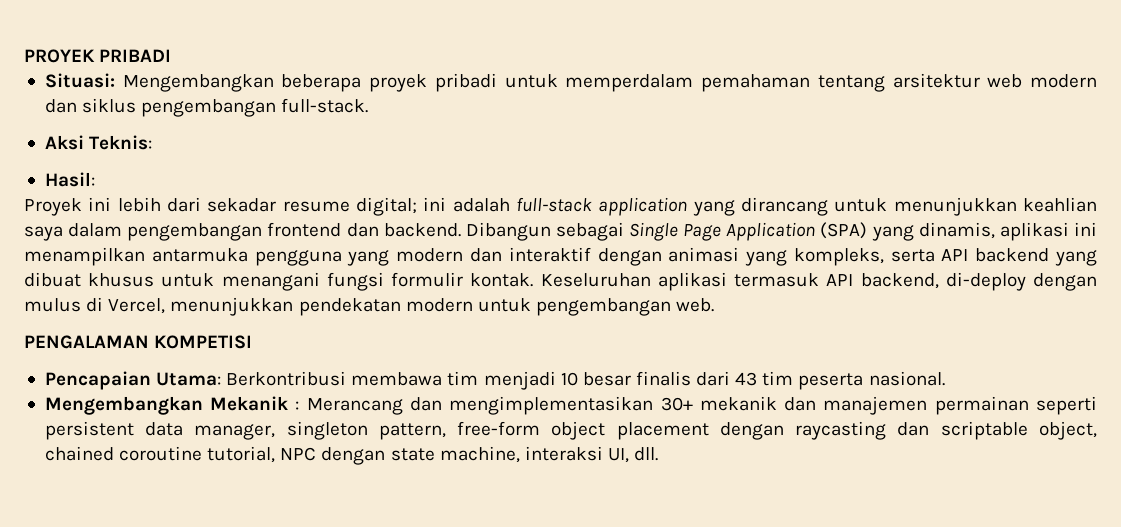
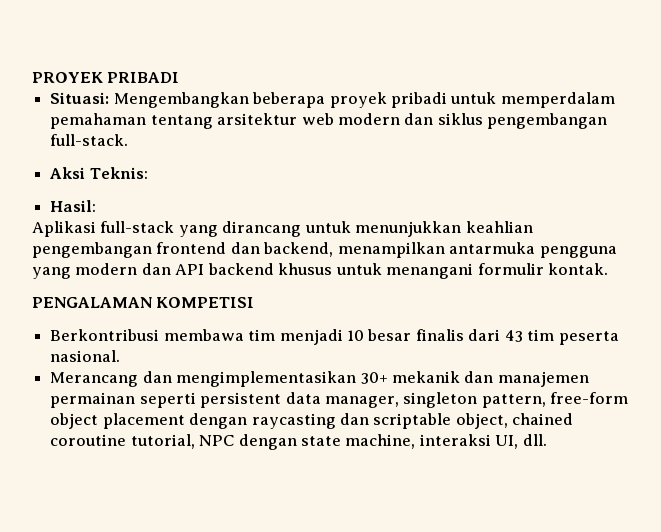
[24,197,688,216] Proyek ini lebih dari sekadar resume digital; ini adalah full-stack application -> [32,221,175,237] Aplikasi full-stack
[24,223,123,241] saya dalam -> (533, 227) none
[383,222,1097,241] backend. Dibangun sebagai Single Page Application (SPA) yang dinamis, aplikasi ini -> [263,242,334,257] backend,
[508,247,1098,266] [24,272,81,287] interaktif dengan animasi yang kompleks, serta API backend yang dibuat -> [175,263,274,275] API backend
[326,272,384,291] fungsi -> (474, 271) none
[540,272,1098,291] [24,297,715,316] Keseluruhan aplikasi termasuk API backend, di-deploy dengan mulus di Vercel, menunjukkan pendekatan modern untuk pengembangan web. -> (609, 269) none
[44,371,222,390] Pencapaian Utama: -> (255, 302) none
[44,396,300,415] Mengembangkan Mekanik : -> (121, 356) none

